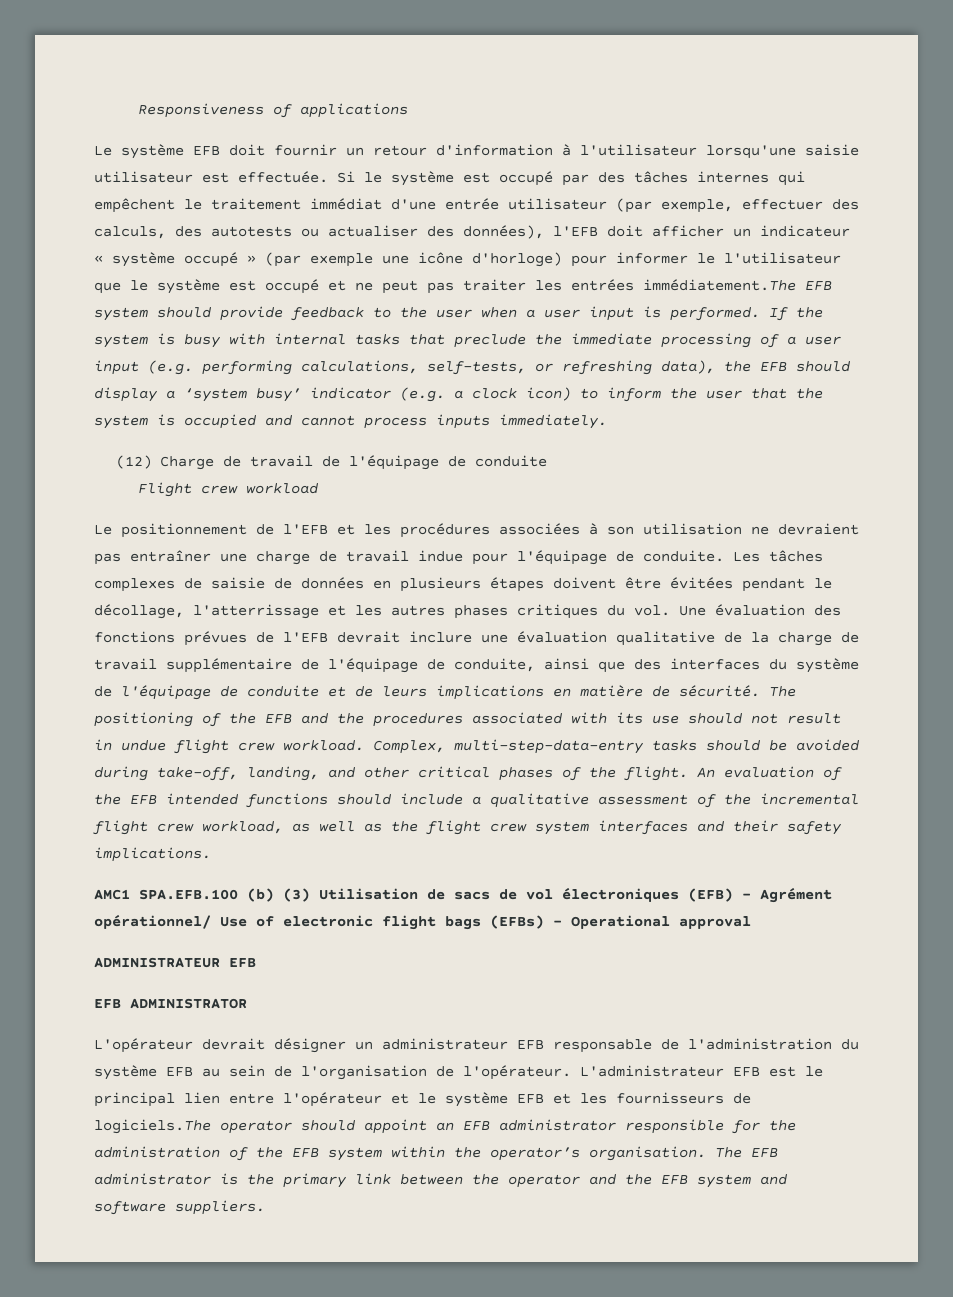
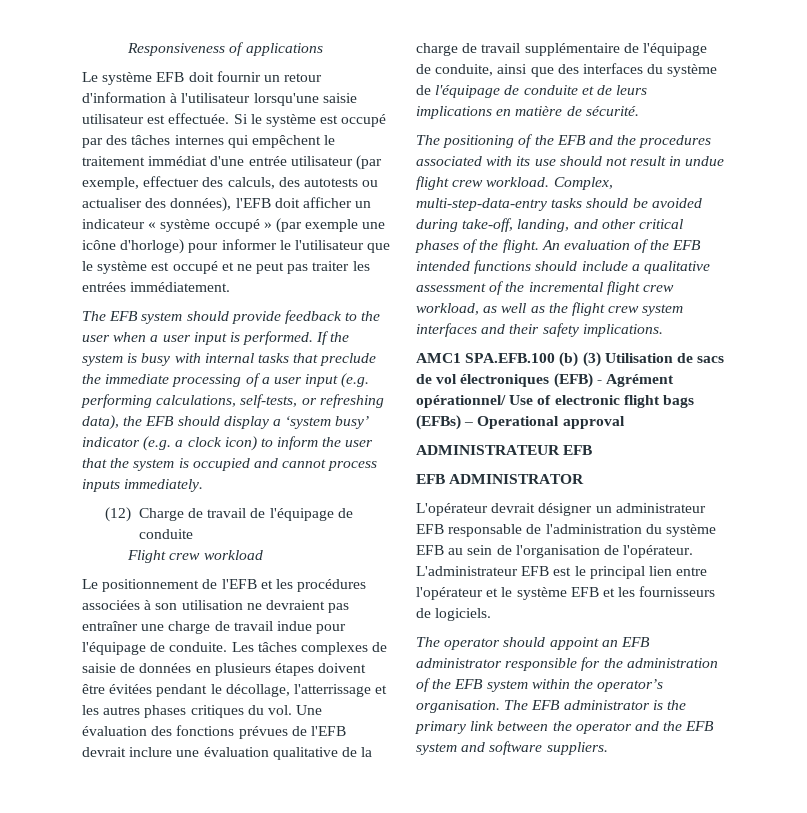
[643,279,796,291] immédiatement.The -> [130,282,231,292] [82,311,106,321] immédiatement. // The
(760, 691) none -> (639, 111) //
[94,1119,211,1134] logiciels.The -> [435,608,492,621] [416,637,440,647] logiciels. // The

